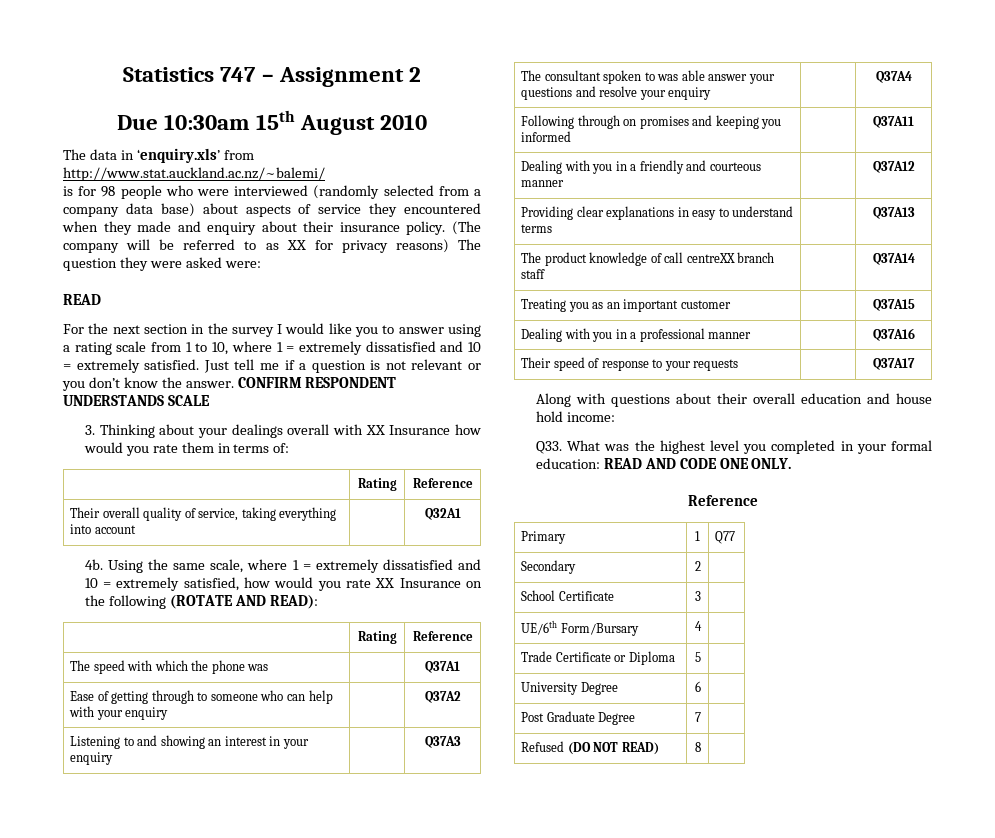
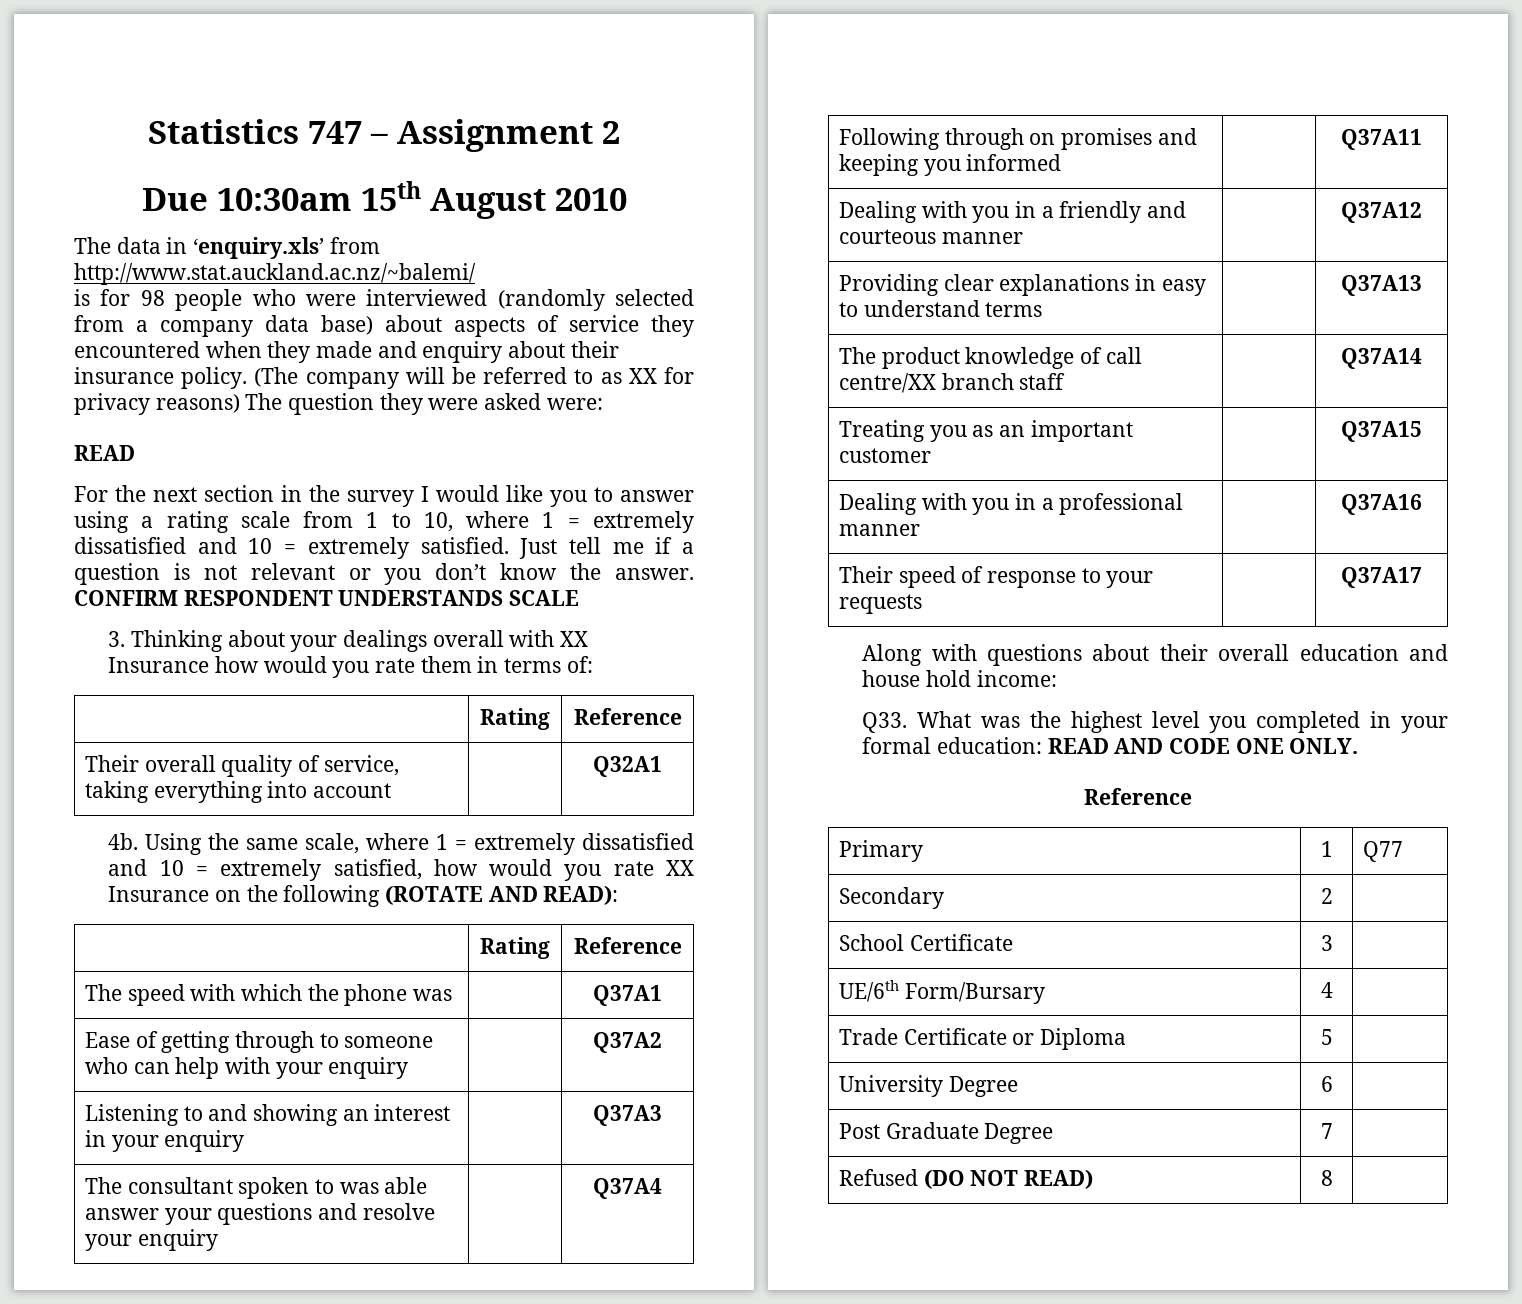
[686,253,735,263] centreXX -> [839,373,937,393] centre/XX

